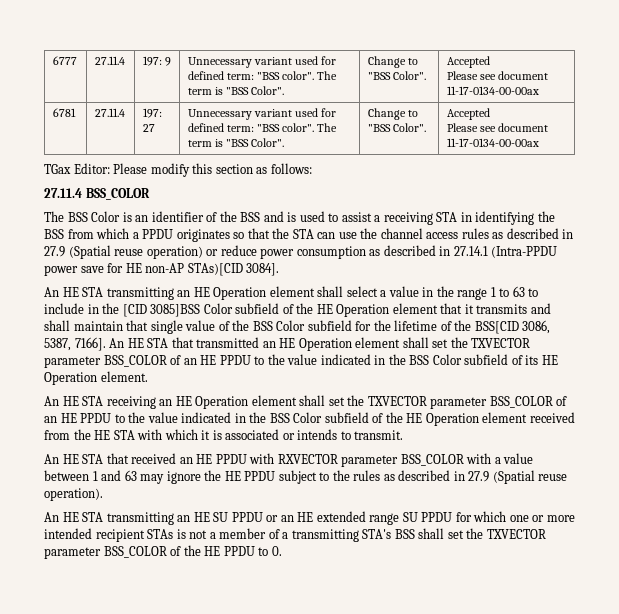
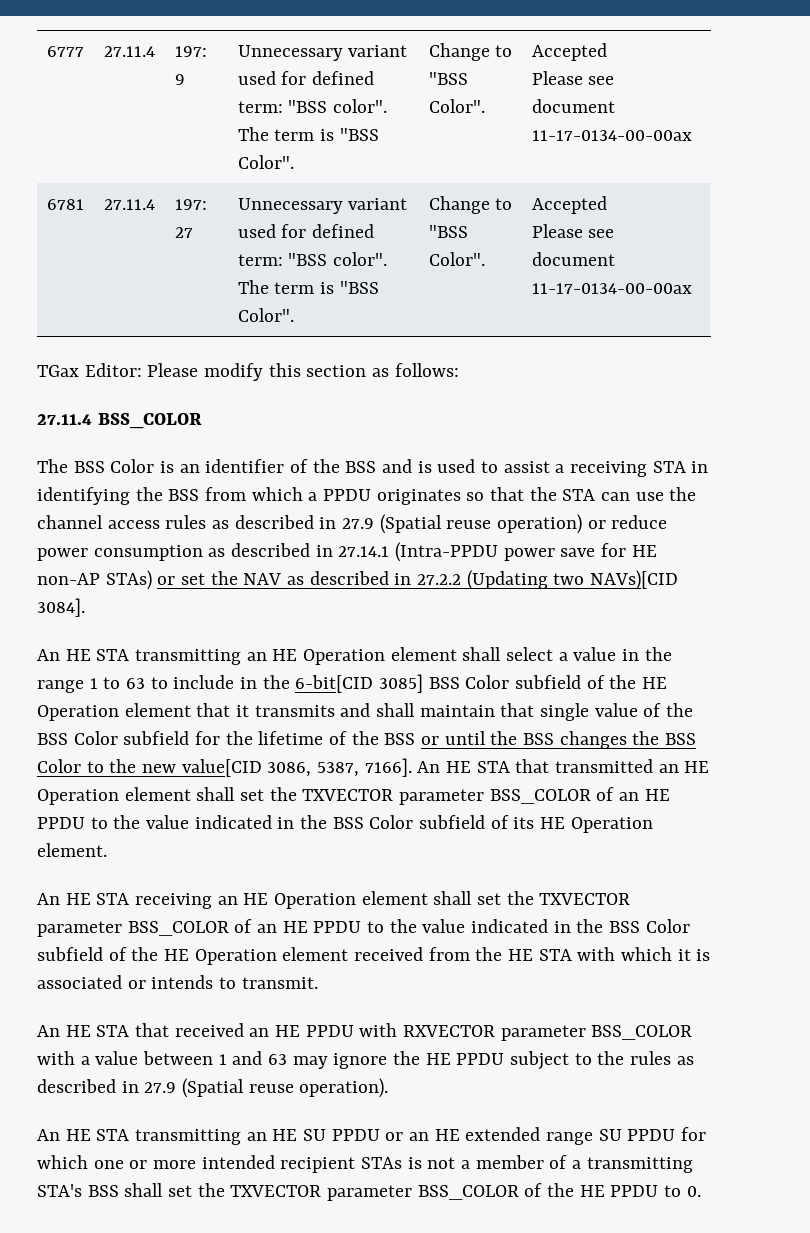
[187,263,243,276] STAs)[CID -> [105,570,679,590] STAs) or set the NAV as described in 27.2.2 (Updating two NAVs)[CID
[122,304,201,317] [CID 3085]BSS -> [295,674,460,693] 6-bit[CID 3085] BSS
[474,321,519,334] BSS[CID -> [384,731,697,749] [37,759,262,777] BSS or until the BSS changes the BSS Color to the new value[CID

